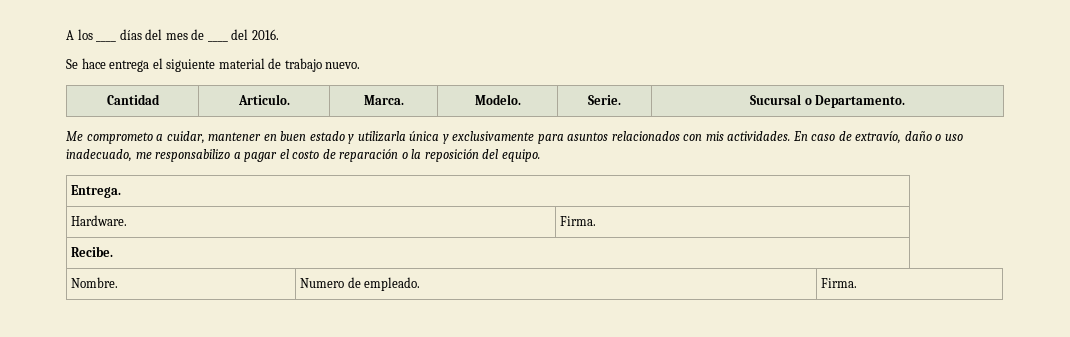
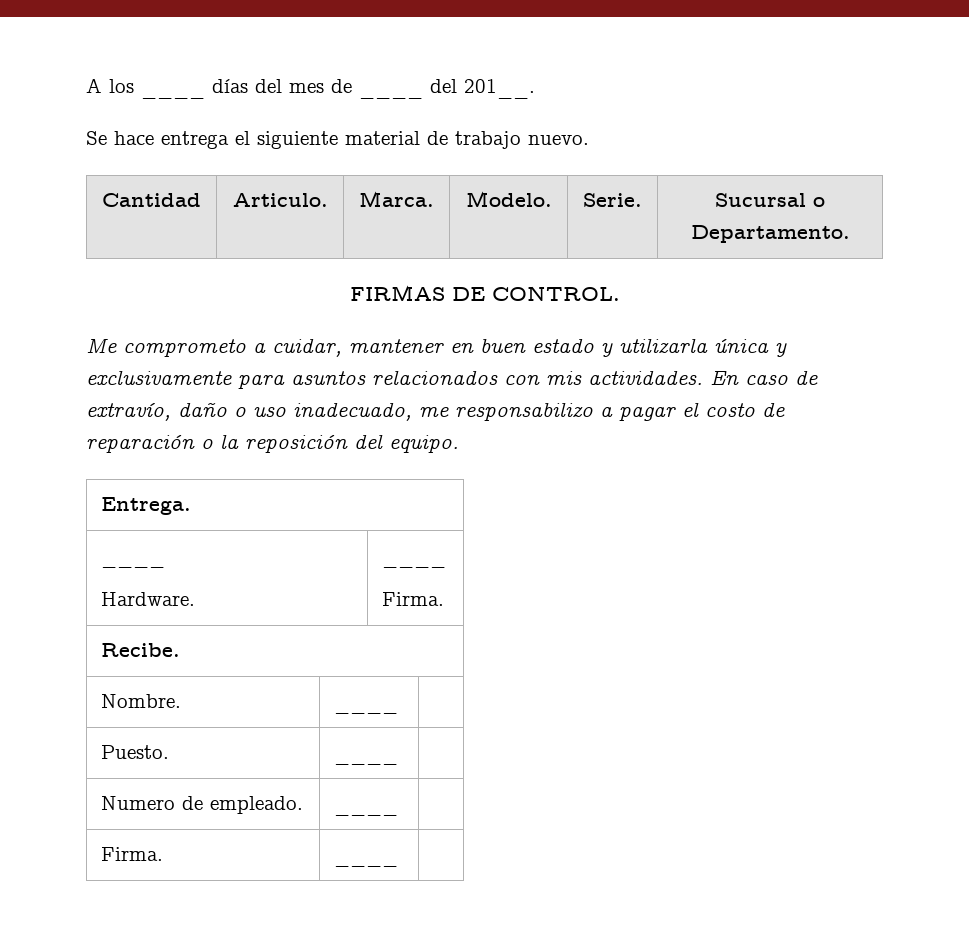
[251,29,279,40] 2016. -> [464,79,535,99] 201__.
(906, 101) none -> [349,285,620,301] // FIRMAS DE CONTROL.
(122, 191) none -> [101,562,166,568] ____ //
(128, 220) none -> [382,562,447,568] ____ //
(119, 282) none -> [334,708,399,714] [101,745,170,759] [334,759,399,765] ____ | // Puesto. | ____ | //
[821,278,858,288] Firma. -> [334,810,399,816] [101,847,164,861] [334,861,399,867] ____ | // Firma. | ____ |

